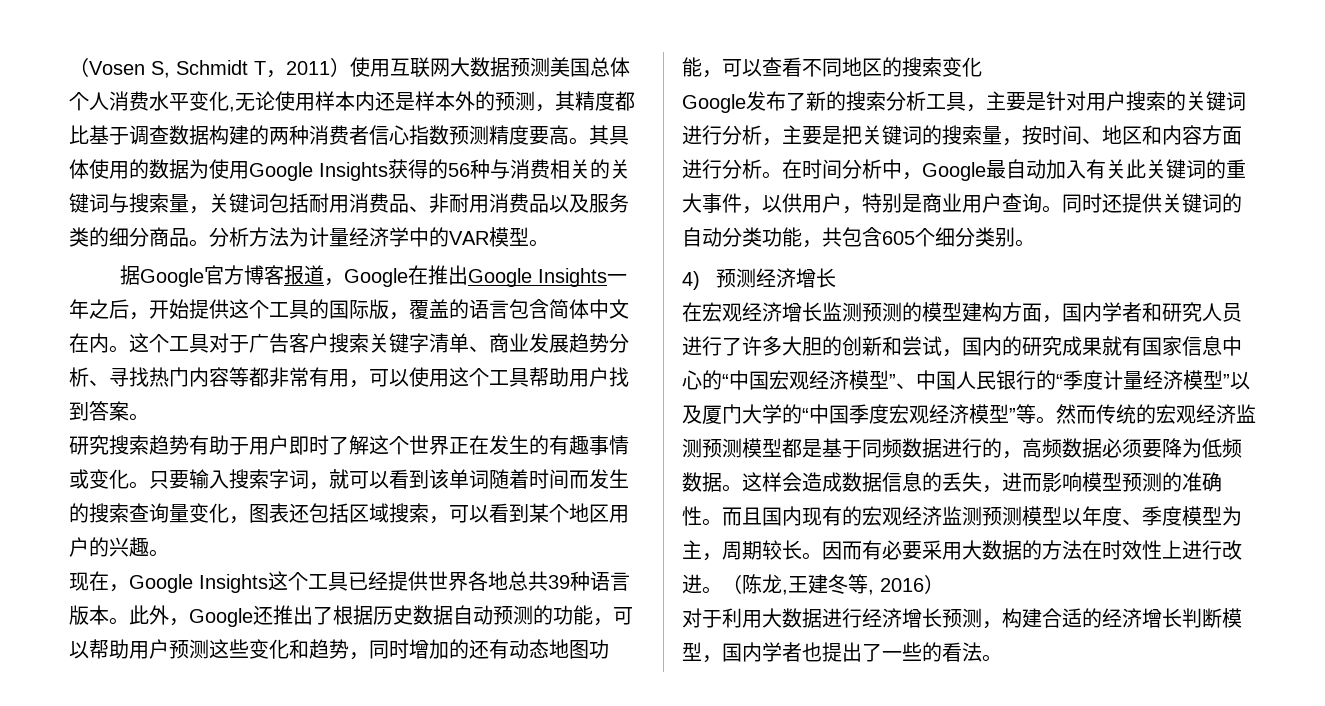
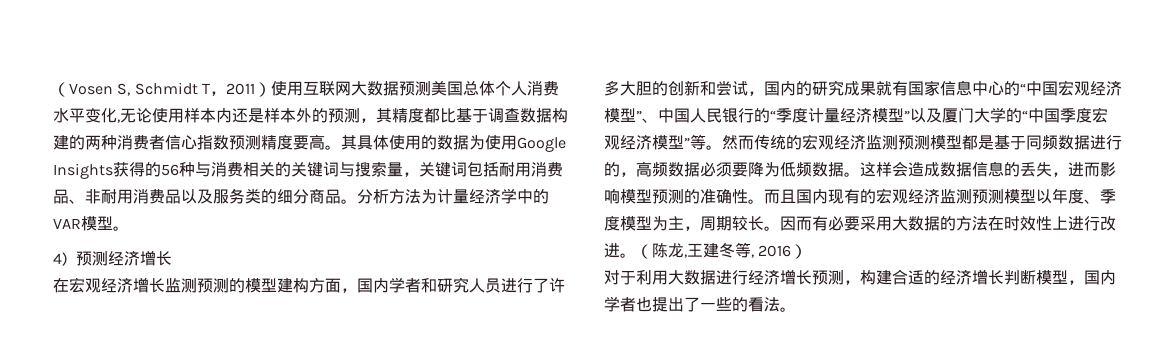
[119,265,627,287] [69,299,629,320] [69,333,629,353] [69,367,629,388] [69,401,149,421] [69,435,629,455] [69,469,629,490] [69,503,629,524] [69,537,169,557] [69,571,630,593] [69,605,633,627] [69,639,609,660] [682,57,982,78] [682,91,1246,113] [682,125,1242,146] [682,159,1246,181] [682,193,1242,214] [682,227,1035,248] // 据Google官方博客报道，Google在推出Google Insights一年之后，开始提供这个工具的国际版，覆盖的语言包含简体中文在内。这个工具对于广告客户搜索关键字清单、商业发展趋势分析、寻找热门内容等都非常有用，可以使用这个工具帮助用户找到答案。 // 研究搜索趋势有助于用户即时了解这个世界正在发生的有趣事情或变化。只要输入搜索字词，就可以看到该单词随着时间而发生的搜索查询量变化，图表还包括区域搜索，可以看到某个地区用户的兴趣。 // 现在，Google Insights这个工具已经提供世界各地总共39种语言版本。此外，Google还推出了根据历史数据自动预测的功能，可以帮助用户预测这些变化和趋势，同时增加的还有动态地图功能，可以查看不同地区的搜索变化 // Google发布了新的搜索分析工具，主要是针对用户搜索的关键词进行分析，主要是把关键词的搜索量，按时间、地区和内容方面进行分析。在时间分析中，Google最自动加入有关此关键词的重大事件，以供用户，特别是商业用户查询。同时还提供关键词的自动分类功能，共包含605个细分类别。 -> (129, 228) none

